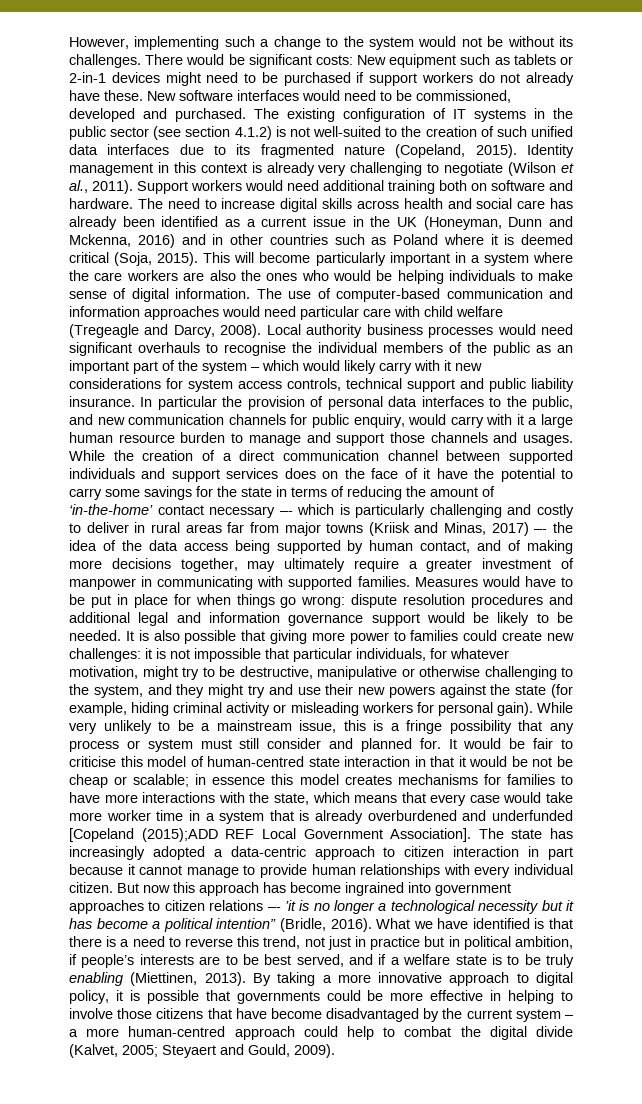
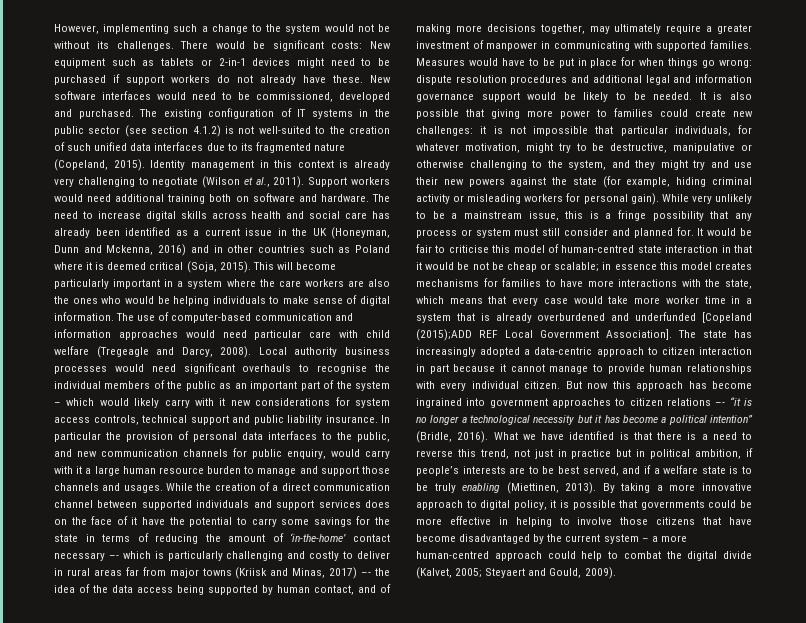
[284,900,296,911] ’it -> [729,397,741,406] “it

